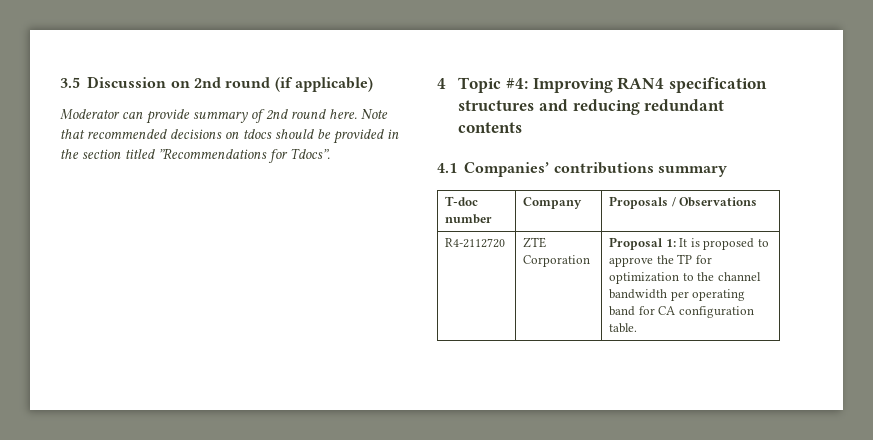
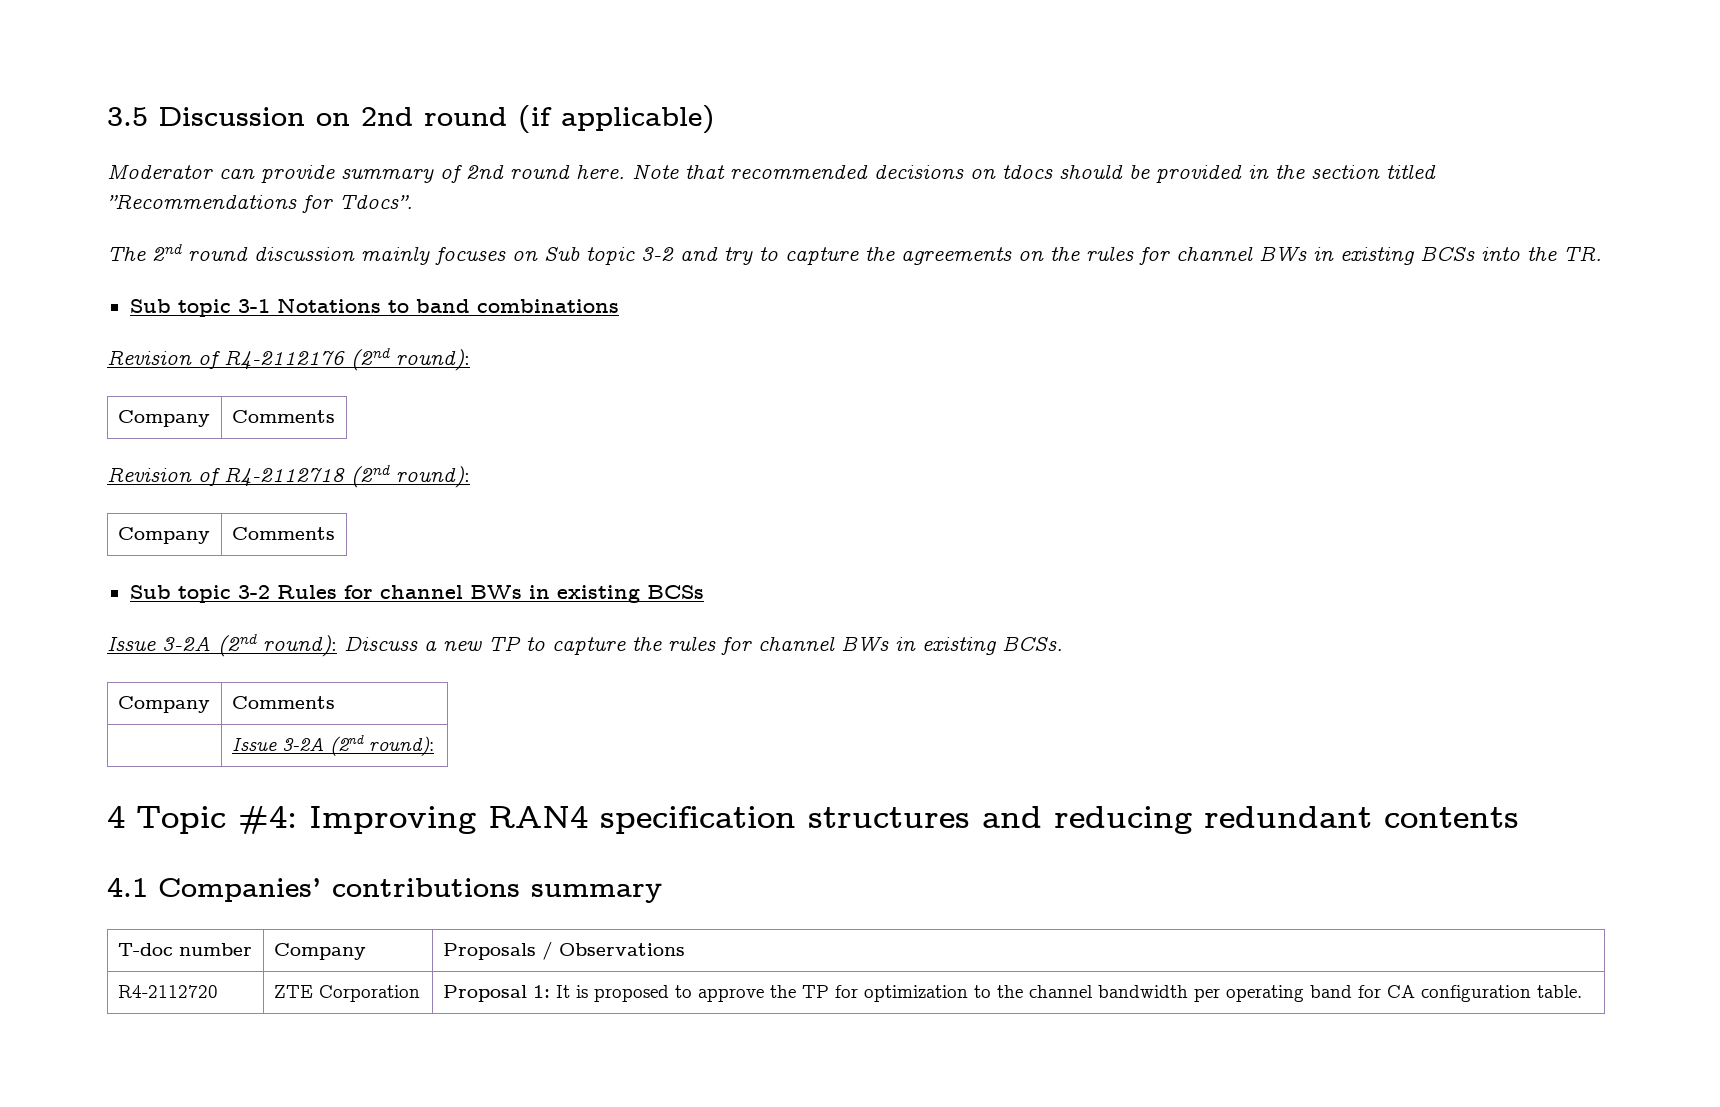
(330, 153) none -> [107,243,1602,265] [129,298,619,317] [107,347,470,371] [117,410,210,427] [231,410,335,423] [107,464,470,488] [117,527,210,544] [231,527,335,540] [129,585,704,603] [107,633,1063,657] [117,696,210,713] [231,696,335,709] [231,735,434,756] // The 2nd round discussion mainly focuses on Sub topic 3-2 and try to capture the agreements on the rules for channel BWs in existing BCSs into the TR. // Sub topic 3-1 Notations to band combinations // Revision of R4-2112176 (2nd round): // Company | Comments // Revision of R4-2112718 (2nd round): // Company | Comments // Sub topic 3-2 Rules for channel BWs in existing BCSs // Issue 3-2A (2nd round): Discuss a new TP to capture the rules for channel BWs in existing BCSs. // Company | Comments // | Issue 3-2A (2nd round):

